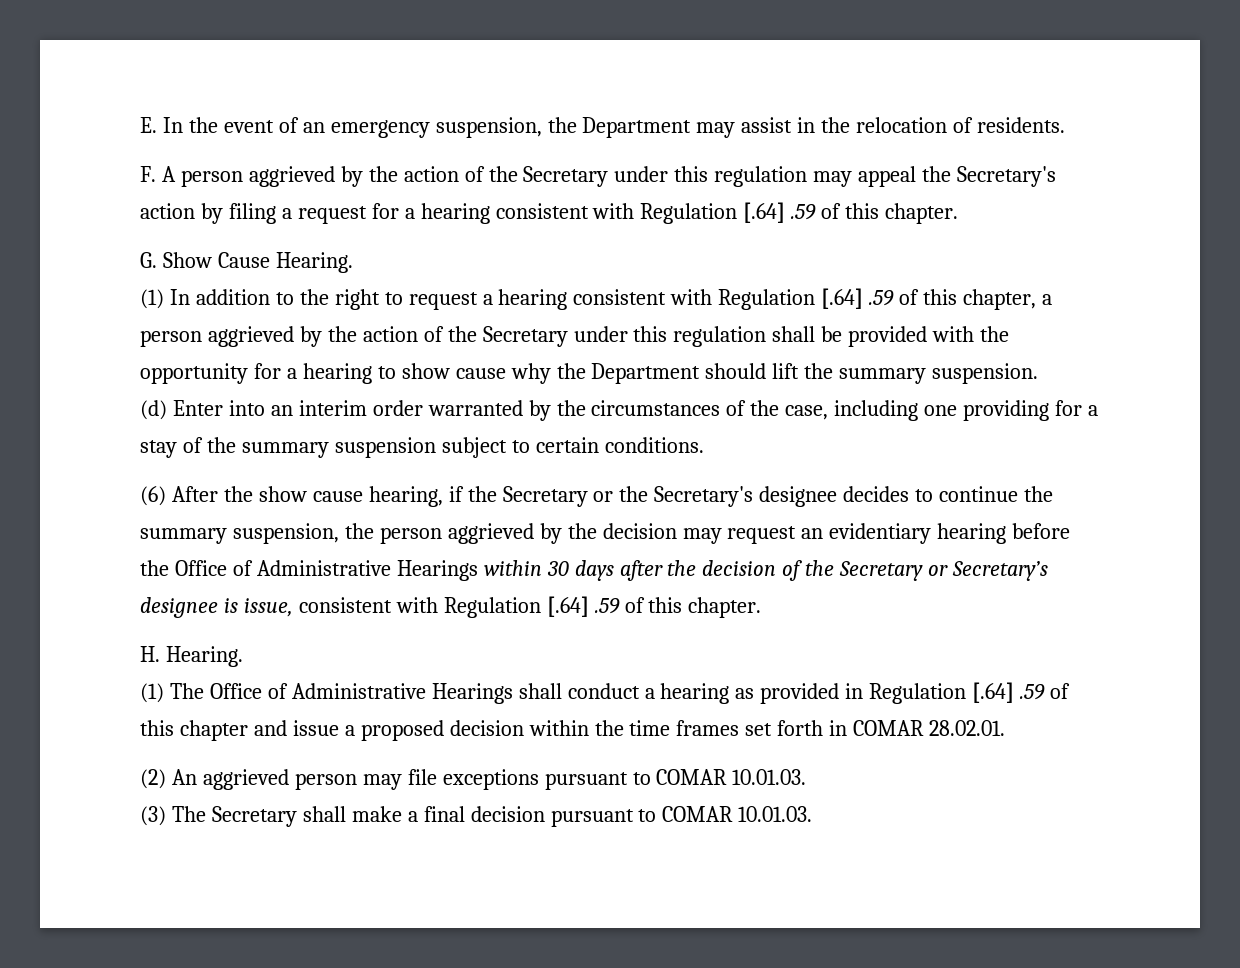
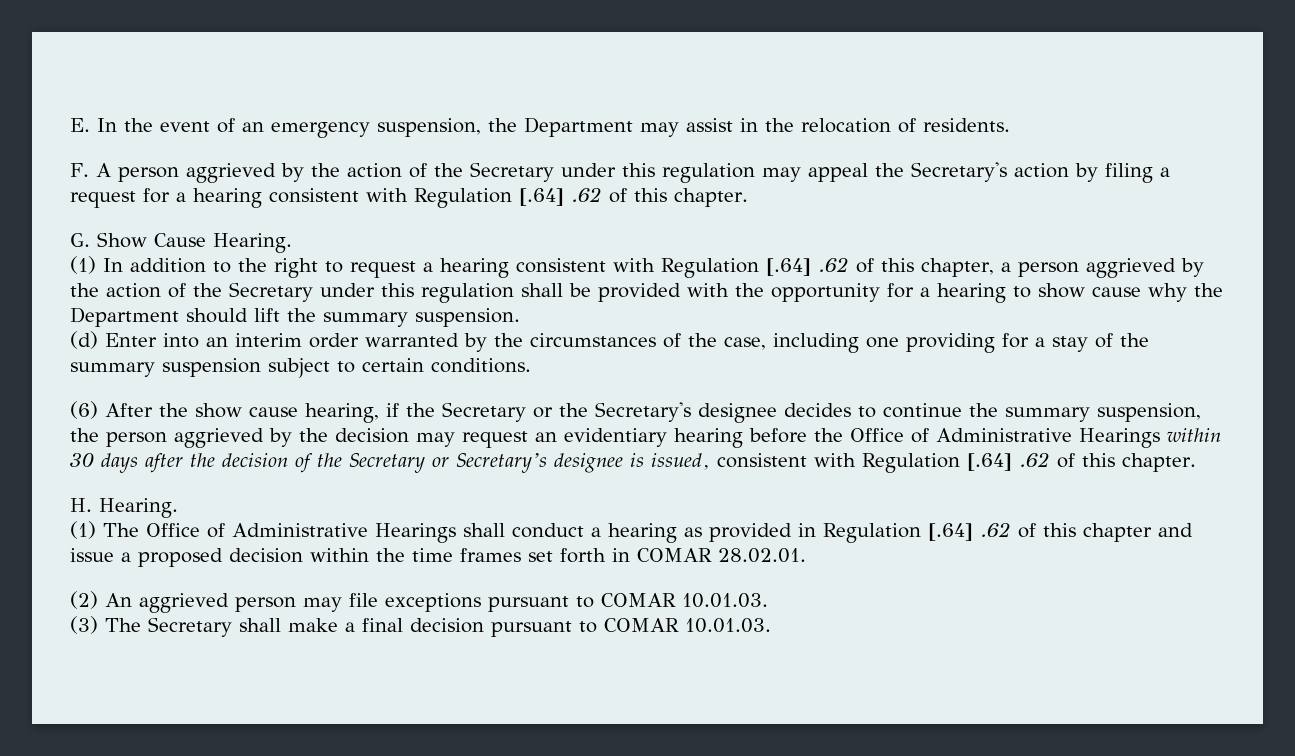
[791,204,817,220] .59 -> [571,187,602,202] .62
[869,290,895,306] .59 -> [818,257,849,272] .62
[243,596,620,618] issue, consistent with Regulation [.64] .59 -> [651,452,1050,473] issued, consistent with Regulation [.64] .62
[1020,684,1046,700] .59 -> [980,522,1011,537] .62

